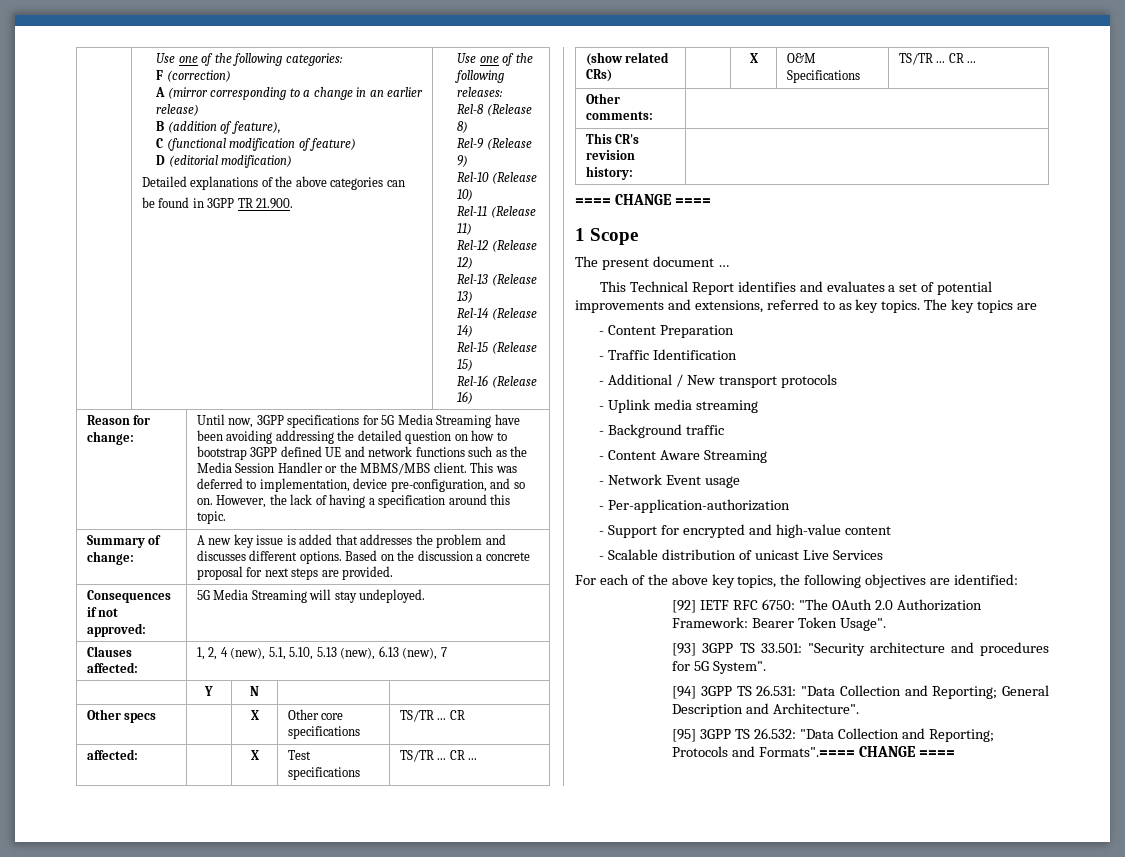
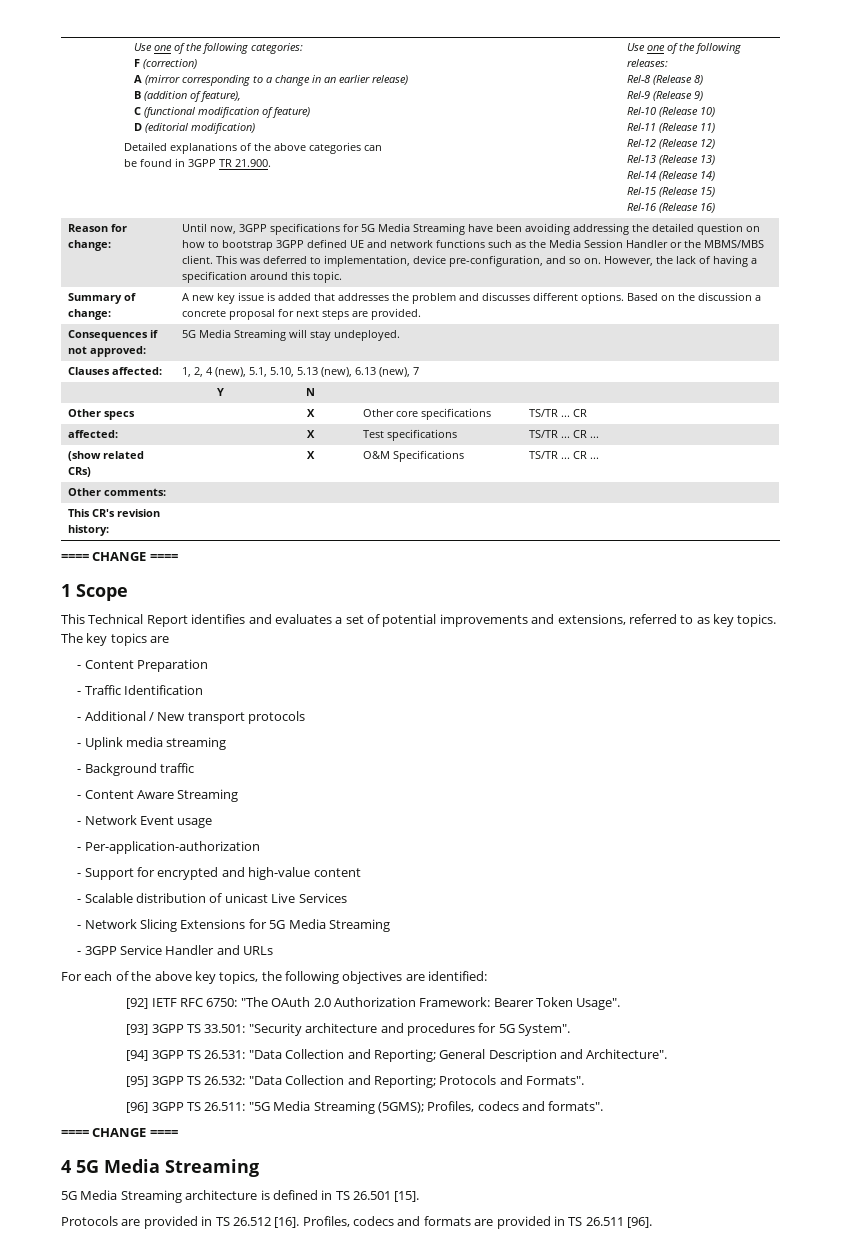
[575,256,729,270] // The present document … -> (128, 592) none
(883, 555) none -> [77,919,390,932] [77,945,274,955] // - Network Slicing Extensions for 5G Media Streaming // - 3GPP Service Handler and URLs
[759,746,956,757] Formats".==== CHANGE ==== -> [526,1076,585,1085] [126,1101,604,1114] [61,1128,178,1137] [61,1159,259,1177] [61,1190,420,1203] [61,1216,652,1229] Formats". // [96] 3GPP TS 26.511: "5G Media Streaming (5GMS); Profiles, codecs and formats". // ==== CHANGE ==== // 4 5G Media Streaming // 5G Media Streaming architecture is defined in TS 26.501 [15]. // Protocols are provided in TS 26.512 [16]. Profiles, codecs and formats are provided in TS 26.511 [96].

